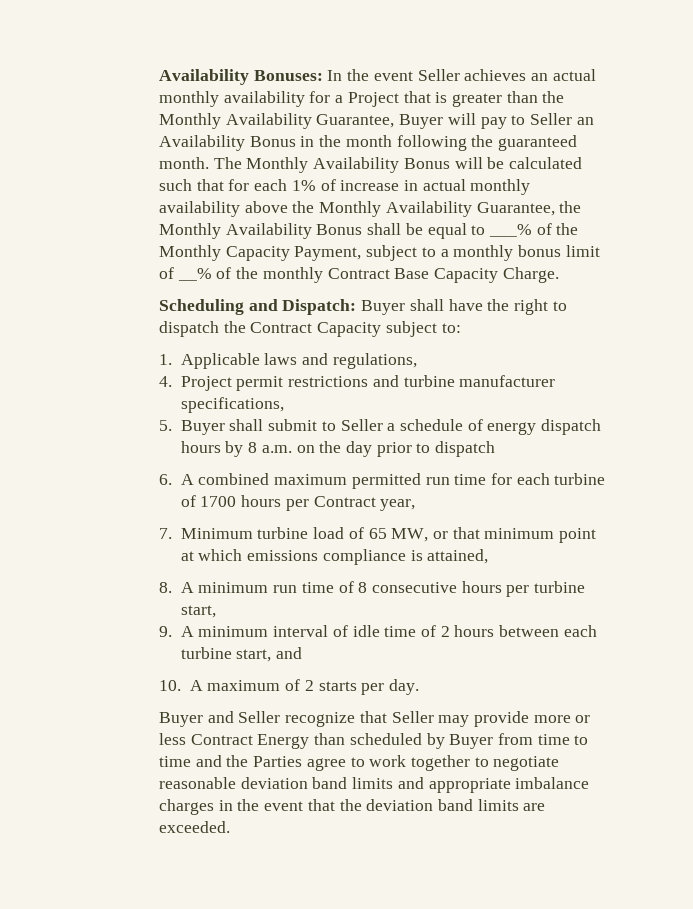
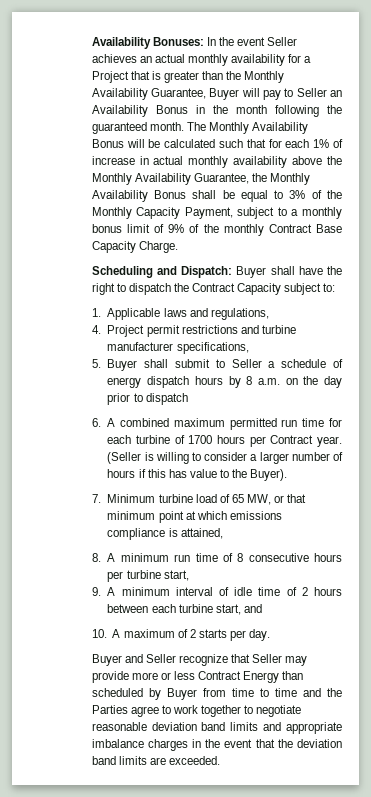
[488,224,532,237] ___% -> [289,190,306,199] 3%
[177,268,212,281] __% -> [168,224,185,233] 9%
[380,499,416,511] year, -> [317,436,343,447] [107,452,343,464] [107,469,288,481] year. (Seller is willing to consider a larger number of hours if this has value to the Buyer).

